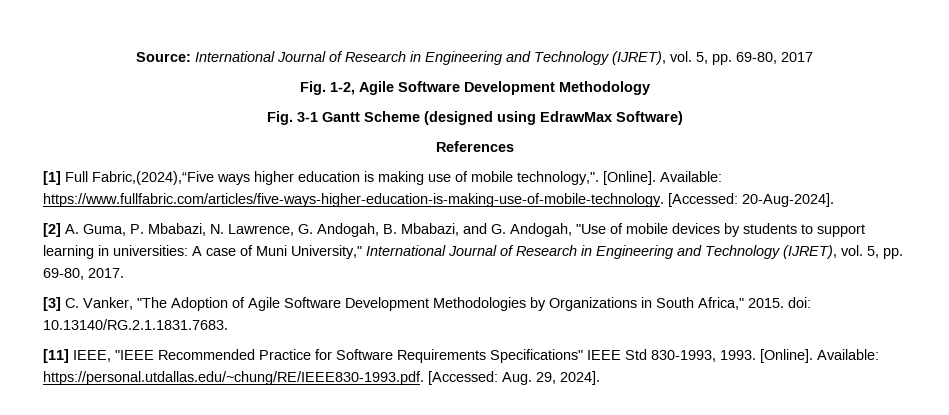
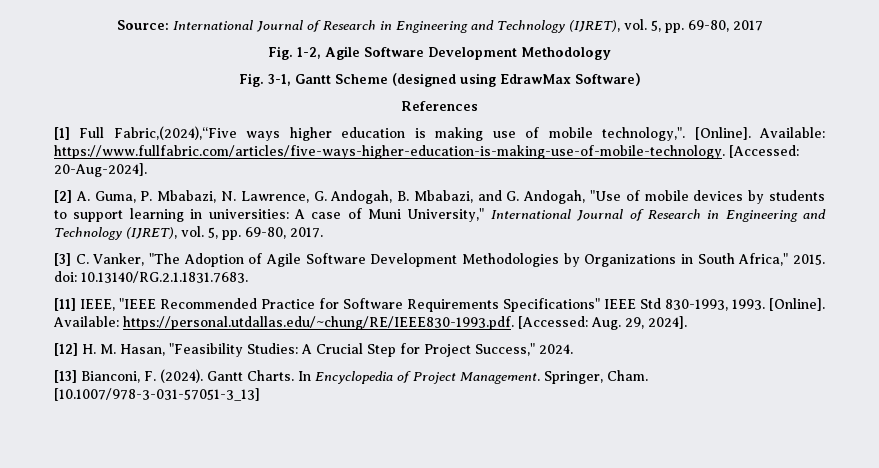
[296,112,318,122] 3-1 -> [267,74,291,86] 3-1,
(600, 378) none -> [54,343,573,357] [54,369,648,384] [54,388,260,401] // [12] H. M. Hasan, "Feasibility Studies: A Crucial Step for Project Success," 2024. // [13] Bianconi, F. (2024). Gantt Charts. In Encyclopedia of Project Management. Springer, Cham. [10.1007/978-3-031-57051-3_13]

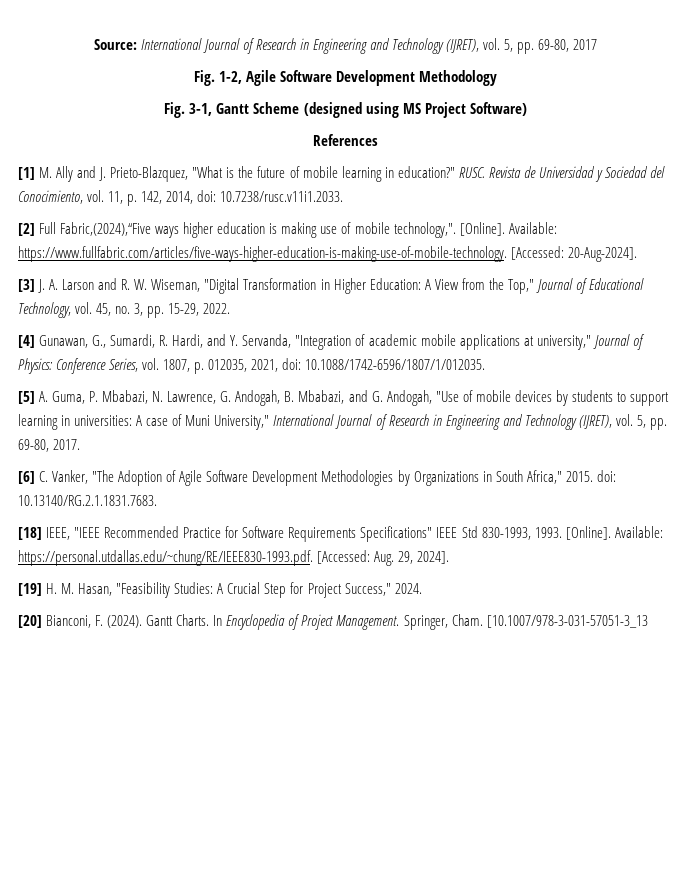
[499,74,571,84] EdrawMax -> [402,102,466,118] MS Project
(70, 133) none -> [39,166,666,182] [18,190,344,206] [18,223,35,236] M. Ally and J. Prieto-Blazquez, "What is the future of mobile learning in education?" RUSC. Revista de Universidad y Sociedad del Conocimiento, vol. 11, p. 142, 2014, doi: 10.7238/rusc.v11i1.2033. // [2]
[54,190,72,203] [2] -> [18,278,644,294] [18,302,231,318] [18,334,645,350] [18,358,486,374] [18,391,35,404] [3] J. A. Larson and R. W. Wiseman, "Digital Transformation in Higher Education: A View from the Top," Journal of Educational Technology, vol. 45, no. 3, pp. 15-29, 2022. // [4] Gunawan, G., Sumardi, R. Hardi, and Y. Servanda, "Integration of academic mobile applications at university," Journal of Physics: Conference Series, vol. 1807, p. 012035, 2021, doi: 10.1088/1742-6596/1807/1/012035. // [5]
[54,253,71,266] [3] -> [18,471,35,484] [6]
[54,298,76,311] [11] -> [18,527,42,540] [18]
[54,343,78,356] [12] -> [18,583,42,596] [19]
[54,370,77,383] [13] -> [18,615,42,628] [20]
[54,388,260,401] [10.1007/978-3-031-57051-3_13] -> [486,615,648,628] [10.1007/978-3-031-57051-3_13

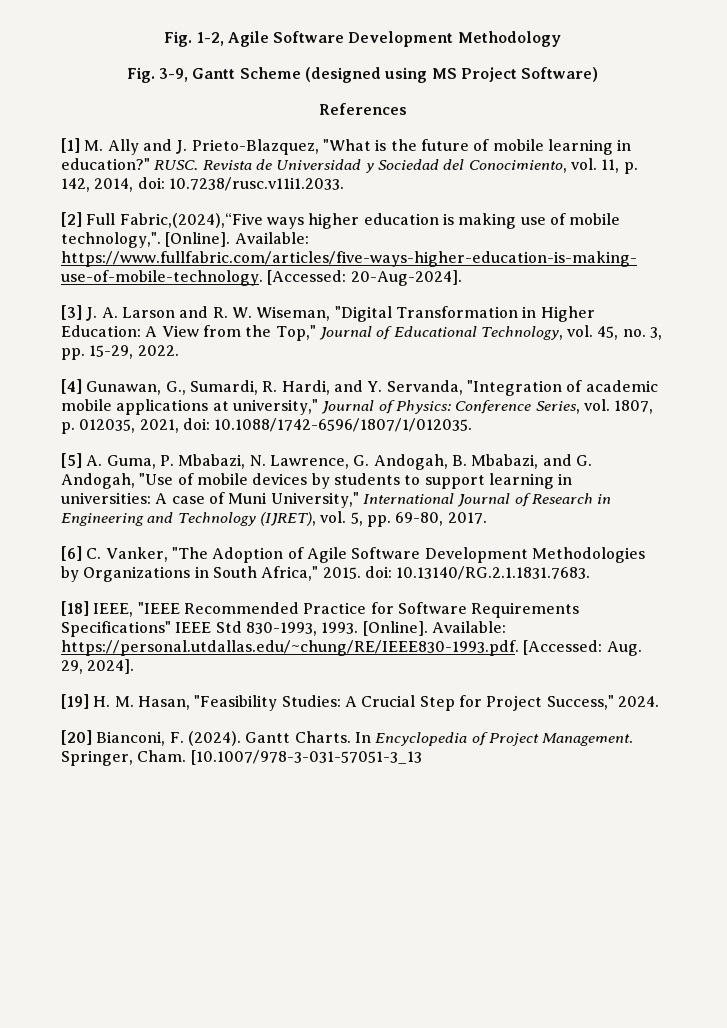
[93,38,598,54] Source: International Journal of Research in Engineering and Technology (IJRET), vol. 5, pp. 69-80, 2017 // -> (164, 39) none
[189,103,213,116] 3-1, -> [159,68,189,82] 3-9,

